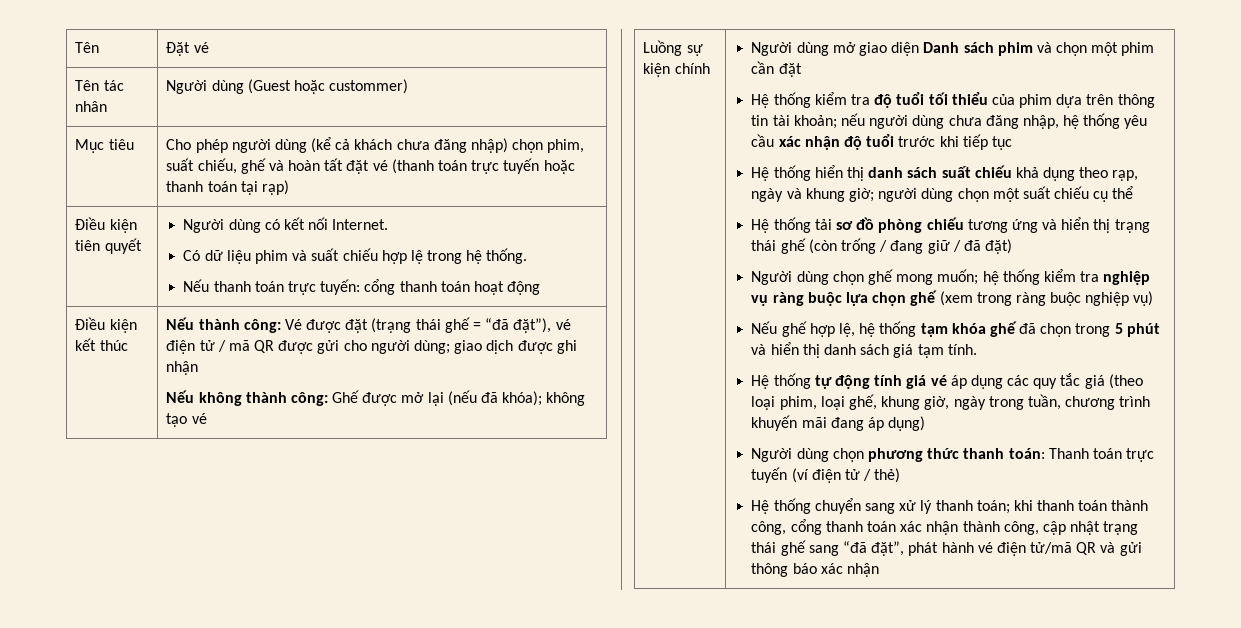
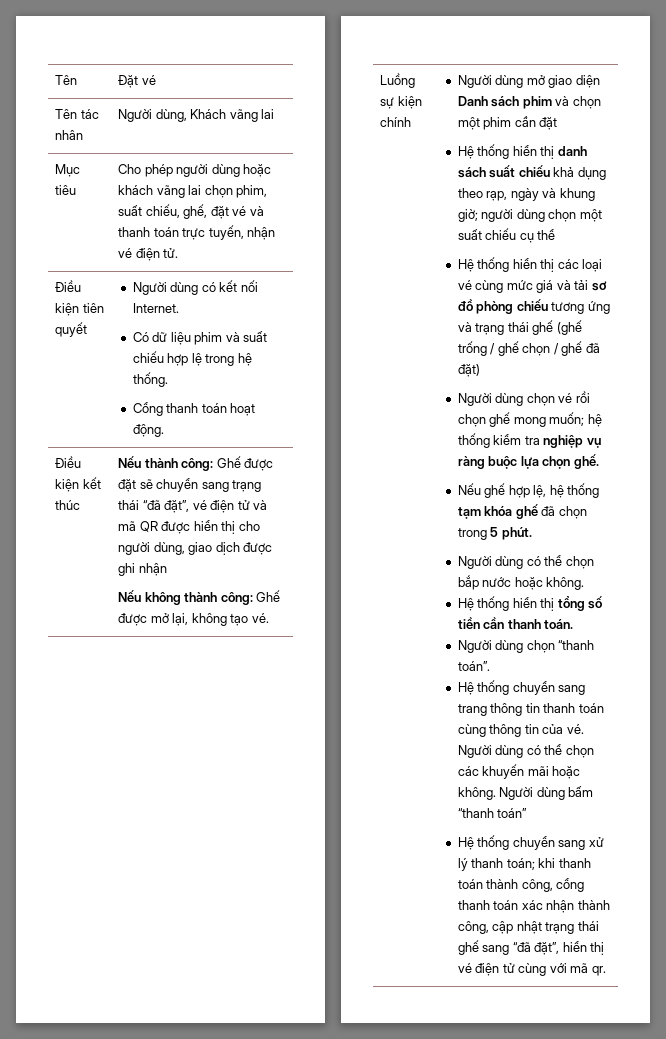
[211,79,409,94] dùng (Guest hoặc custommer) -> [155,109,275,122] dùng, Khách vãng lai
[311,137,585,153] [166,158,575,174] [166,180,289,195] (kể cả khách chưa đăng nhập) chọn phim, suất chiếu, ghế và hoàn tất đặt vé (thanh toán trực tuyến hoặc thanh toán tại rạp) -> [243,164,272,177] [118,185,268,198] [118,204,264,219] [118,225,276,240] [118,248,179,261] hoặc khách vãng lai chọn phim, suất chiếu, ghế, đặt vé và thanh toán trực tuyến, nhận vé điện tử.
[183,279,396,295] Nếu thanh toán trực tuyến: cổng -> [132,402,163,416] Cổng
[507,281,541,295] động -> [132,424,164,437] động.
[284,319,302,330] Vé -> [216,456,241,468] Ghế
[371,317,571,333] [166,340,226,354] (trạng thái ghế = “đã đặt”), vé điện tử / -> [139,478,262,492] [118,500,268,513] sẽ chuyển sang trạng thái “đã đặt”, vé điện tử và
[317,340,340,354] gửi -> [193,520,236,534] hiển thị
[414,340,451,354] dùng; -> [153,542,185,555] dùng,
[427,390,543,406] lại (nếu đã khóa); -> [172,613,189,626] lại,
[191,413,207,424] vé -> [251,613,269,623] vé.
[751,92,1155,108] [751,113,1148,129] [751,134,1012,150] // Hệ thống kiểm tra độ tuổi tối thiểu của phim dựa trên thông tin tài khoản; nếu người dùng chưa đăng nhập, hệ thống yêu cầu xác nhận độ tuổi trước khi tiếp tục -> (558, 123) none
(811, 225) none -> [512,258,603,272] [457,280,571,293] hiển thị các loại vé cùng mức giá và
[1061,217,1150,233] [751,238,837,254] hiển thị trạng thái ghế (còn -> [475,320,582,335] trạng thái ghế (ghế
[890,240,961,254] đang giữ / -> [497,341,583,356] ghế chọn / ghế
(864, 278) none -> [558,391,590,403] [457,414,486,427] vé rồi chọn
[910,290,1154,306] ghế (xem trong ràng buộc nghiệp vụ) -> [573,454,599,469] ghế.
[1126,323,1160,337] [751,342,977,358] [751,373,1143,389] [751,394,1151,410] [751,415,926,431] [751,448,1155,462] [751,467,901,483] phút và hiển thị danh sách giá tạm tính. // Hệ thống tự động tính giá vé áp dụng các quy tắc giá (theo loại phim, loại ghế, khung giờ, ngày trong tuần, chương trình khuyến mãi đang áp dụng) // Người dùng chọn phương thức thanh toán: Thanh toán trực tuyến (ví điện tử / thẻ) -> [501,527,532,540] [457,555,594,569] [457,575,585,590] [457,596,603,611] [457,617,574,629] [457,640,595,653] [457,661,490,671] [457,680,586,695] [457,703,604,716] [457,724,584,737] [457,744,594,758] [457,764,581,779] [457,786,594,800] [457,808,528,818] phút. // Người dùng có thể chọn bắp nước hoặc không. // Hệ thống hiển thị tổng số tiền cần thanh toán. // Người dùng chọn “thanh toán”. // Hệ thống chuyển sang trang thông tin thanh toán cùng thông tin của vé. Người dùng có thể chọn các khuyến mãi hoặc không. Người dùng bấm “thanh toán”
[908,542,1142,556] [751,563,879,577] phát hành vé điện tử/mã QR và gửi thông báo xác nhận -> [562,941,605,955] [457,963,606,976] hiển thị vé điện tử cùng với mã qr.

